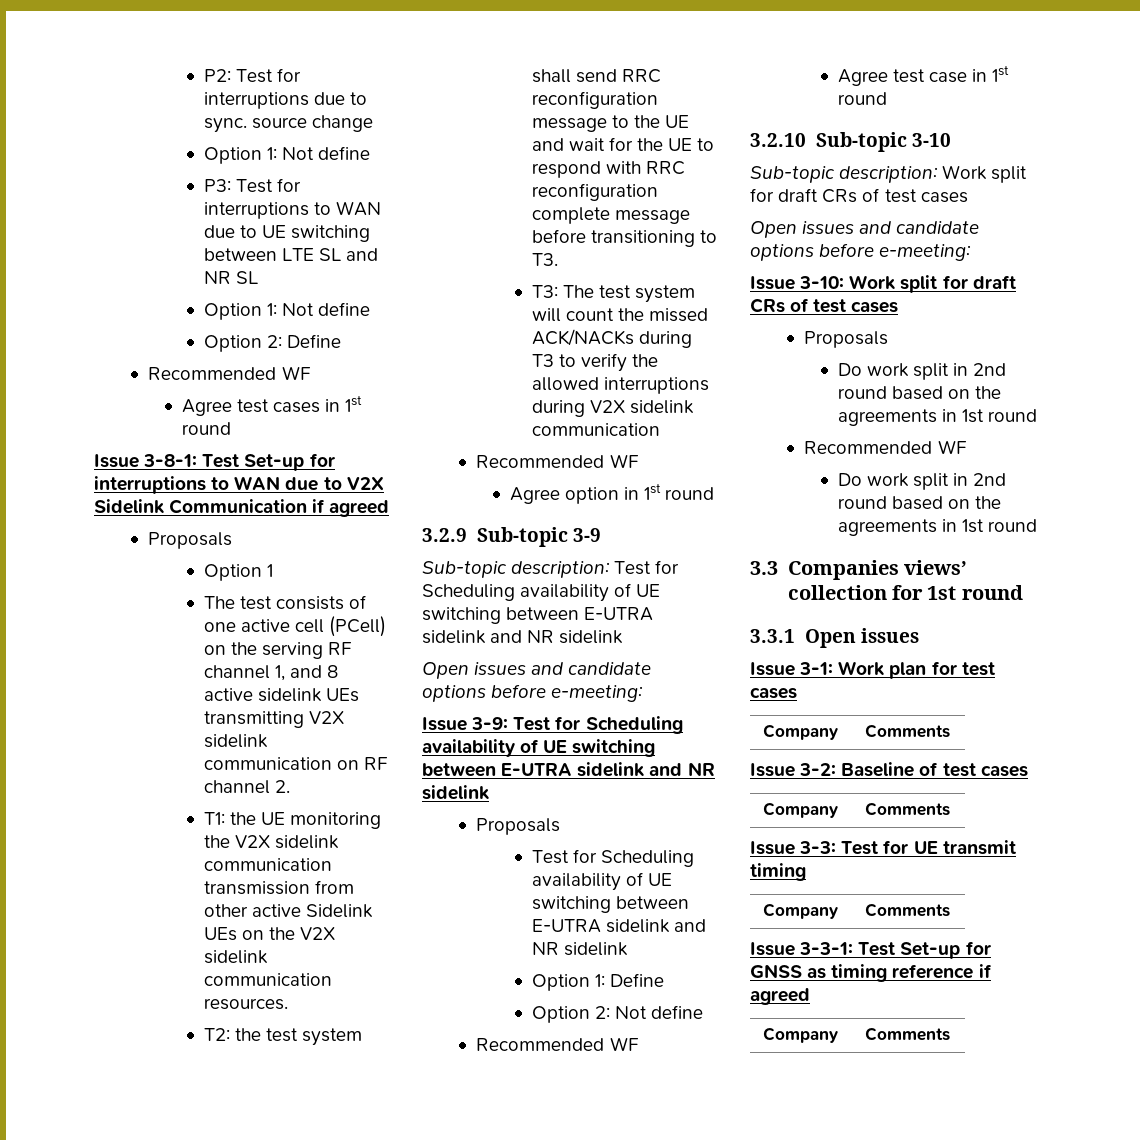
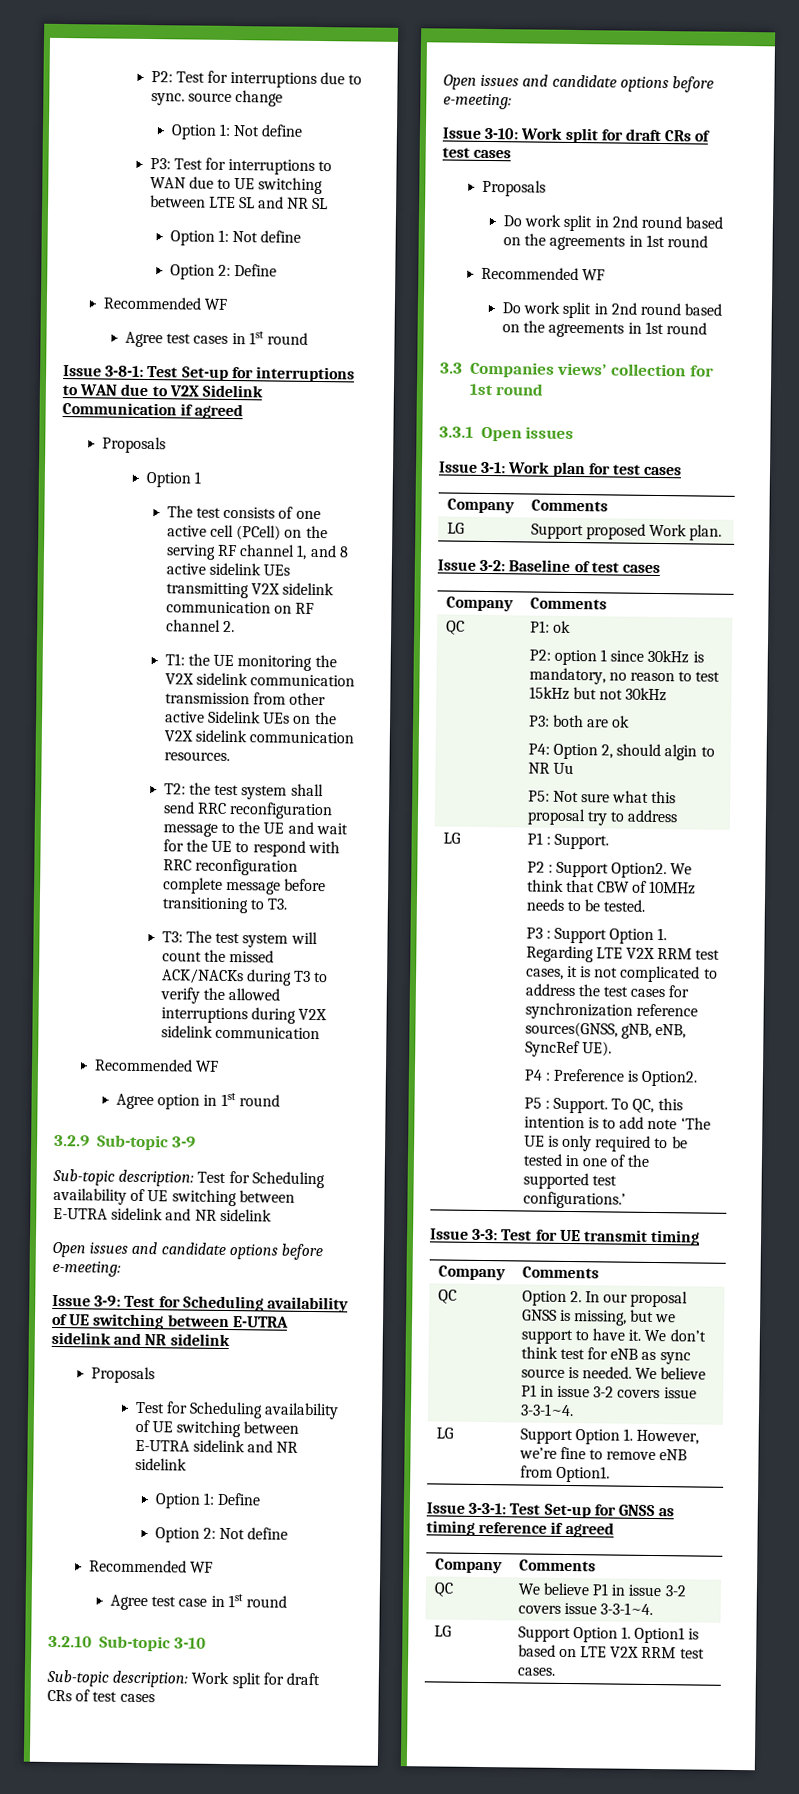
(951, 731) none -> [446,522,465,534] [530,523,723,541] // LG | Support proposed Work plan.
(951, 809) none -> [445,620,465,635] [529,620,571,633] [528,649,704,666] [528,667,721,685] [528,686,668,702] [528,714,631,728] [527,743,715,761] [527,762,574,775] [527,790,677,804] [526,808,679,826] [442,832,461,844] [526,832,609,850] [526,861,693,879] [526,879,697,895] [525,898,646,912] [525,927,668,944] [525,945,721,963] [525,965,718,983] [524,983,690,998] [524,1002,698,1020] [524,1021,686,1039] [524,1040,612,1058] [523,1068,698,1087] [523,1097,683,1114] [523,1116,711,1130] [523,1134,688,1152] [522,1153,651,1167] [522,1172,617,1190] [522,1191,626,1209] // QC | P1: ok // P2: option 1 since 30kHz is mandatory, no reason to test 15kHz but not 30kHz // P3: both are ok // P4: Option 2, should algin to NR Uu // P5: Not sure what this proposal try to address // LG | P1 : Support. // P2 : Support Option2. We think that CBW of 10MHz needs to be tested. // P3 : Support Option 1. Regarding LTE V2X RRM test cases, it is not complicated to address the test cases for synchronization reference sources(GNSS, gNB, eNB, SyncRef UE). // P4 : Preference is Option2. // P5 : Support. To QC, this intention is to add note ‘The UE is only required to be tested in one of the supported test configurations.’
(951, 910) none -> [437,1289,457,1304] [521,1290,689,1308] [521,1309,677,1326] [520,1328,706,1345] [520,1346,691,1365] [520,1366,707,1380] [520,1384,697,1399] [519,1403,574,1417] [435,1427,454,1439] [519,1428,700,1445] [518,1446,688,1461] [519,1465,610,1483] // QC | Option 2. In our proposal GNSS is missing, but we support to have it. We don’t think test for eNB as sync source is needed. We believe P1 in issue 3-2 covers issue 3-3-1~4. // LG | Support Option 1. However, we’re fine to remove eNB from Option1.
(951, 1034) none -> [433,1582,453,1597] [517,1582,686,1597] [517,1602,653,1616] [433,1625,452,1637] [517,1626,700,1644] [517,1644,705,1659] [516,1667,555,1676] // QC | We believe P1 in issue 3-2 covers issue 3-3-1~4. // LG | Support Option 1. Option1 is based on LTE V2X RRM test cases.

